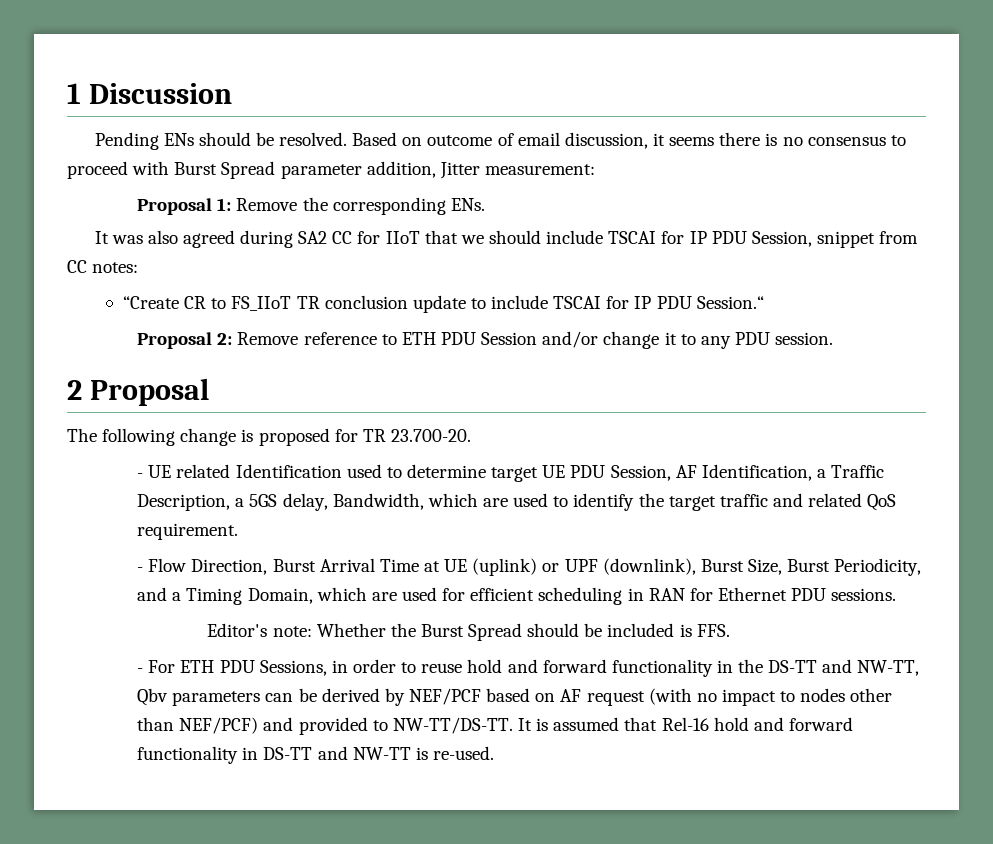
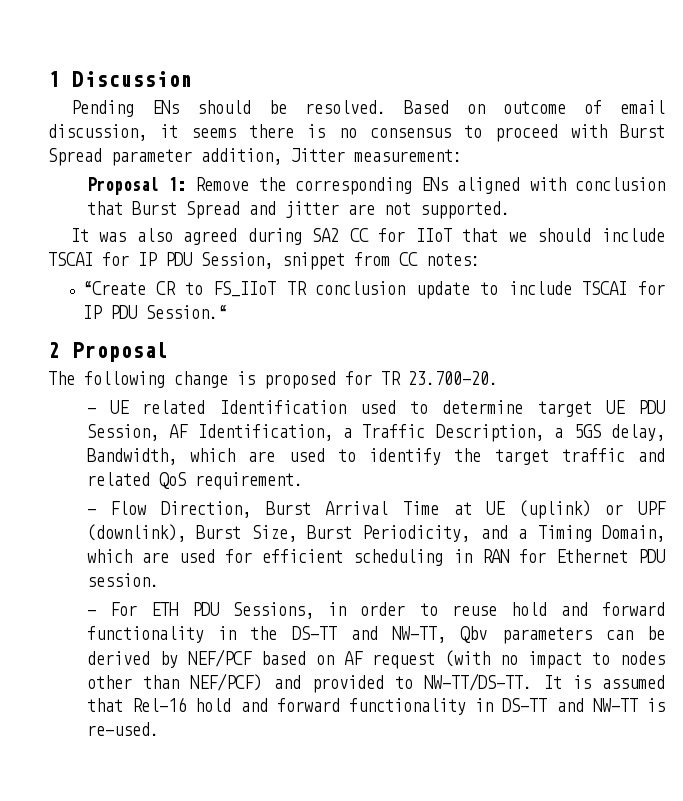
[450,198,485,211] ENs. -> [421,177,665,194] [86,201,510,219] ENs aligned with conclusion that Burst Spread and jitter are not supported.
[137,331,834,349] // Proposal 2: Remove reference to ETH PDU Session and/or change it to any PDU session. -> (227, 312) none
[831,588,897,601] [207,623,730,641] sessions. // Editor's note: Whether the Burst Spread should be included is FFS. -> [86,573,159,587] session.

